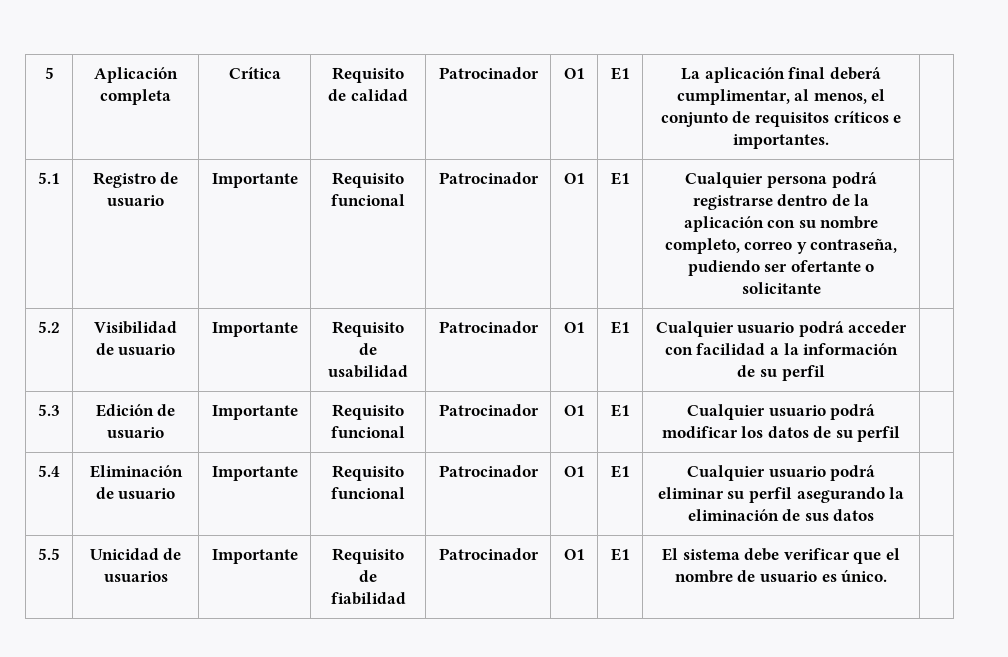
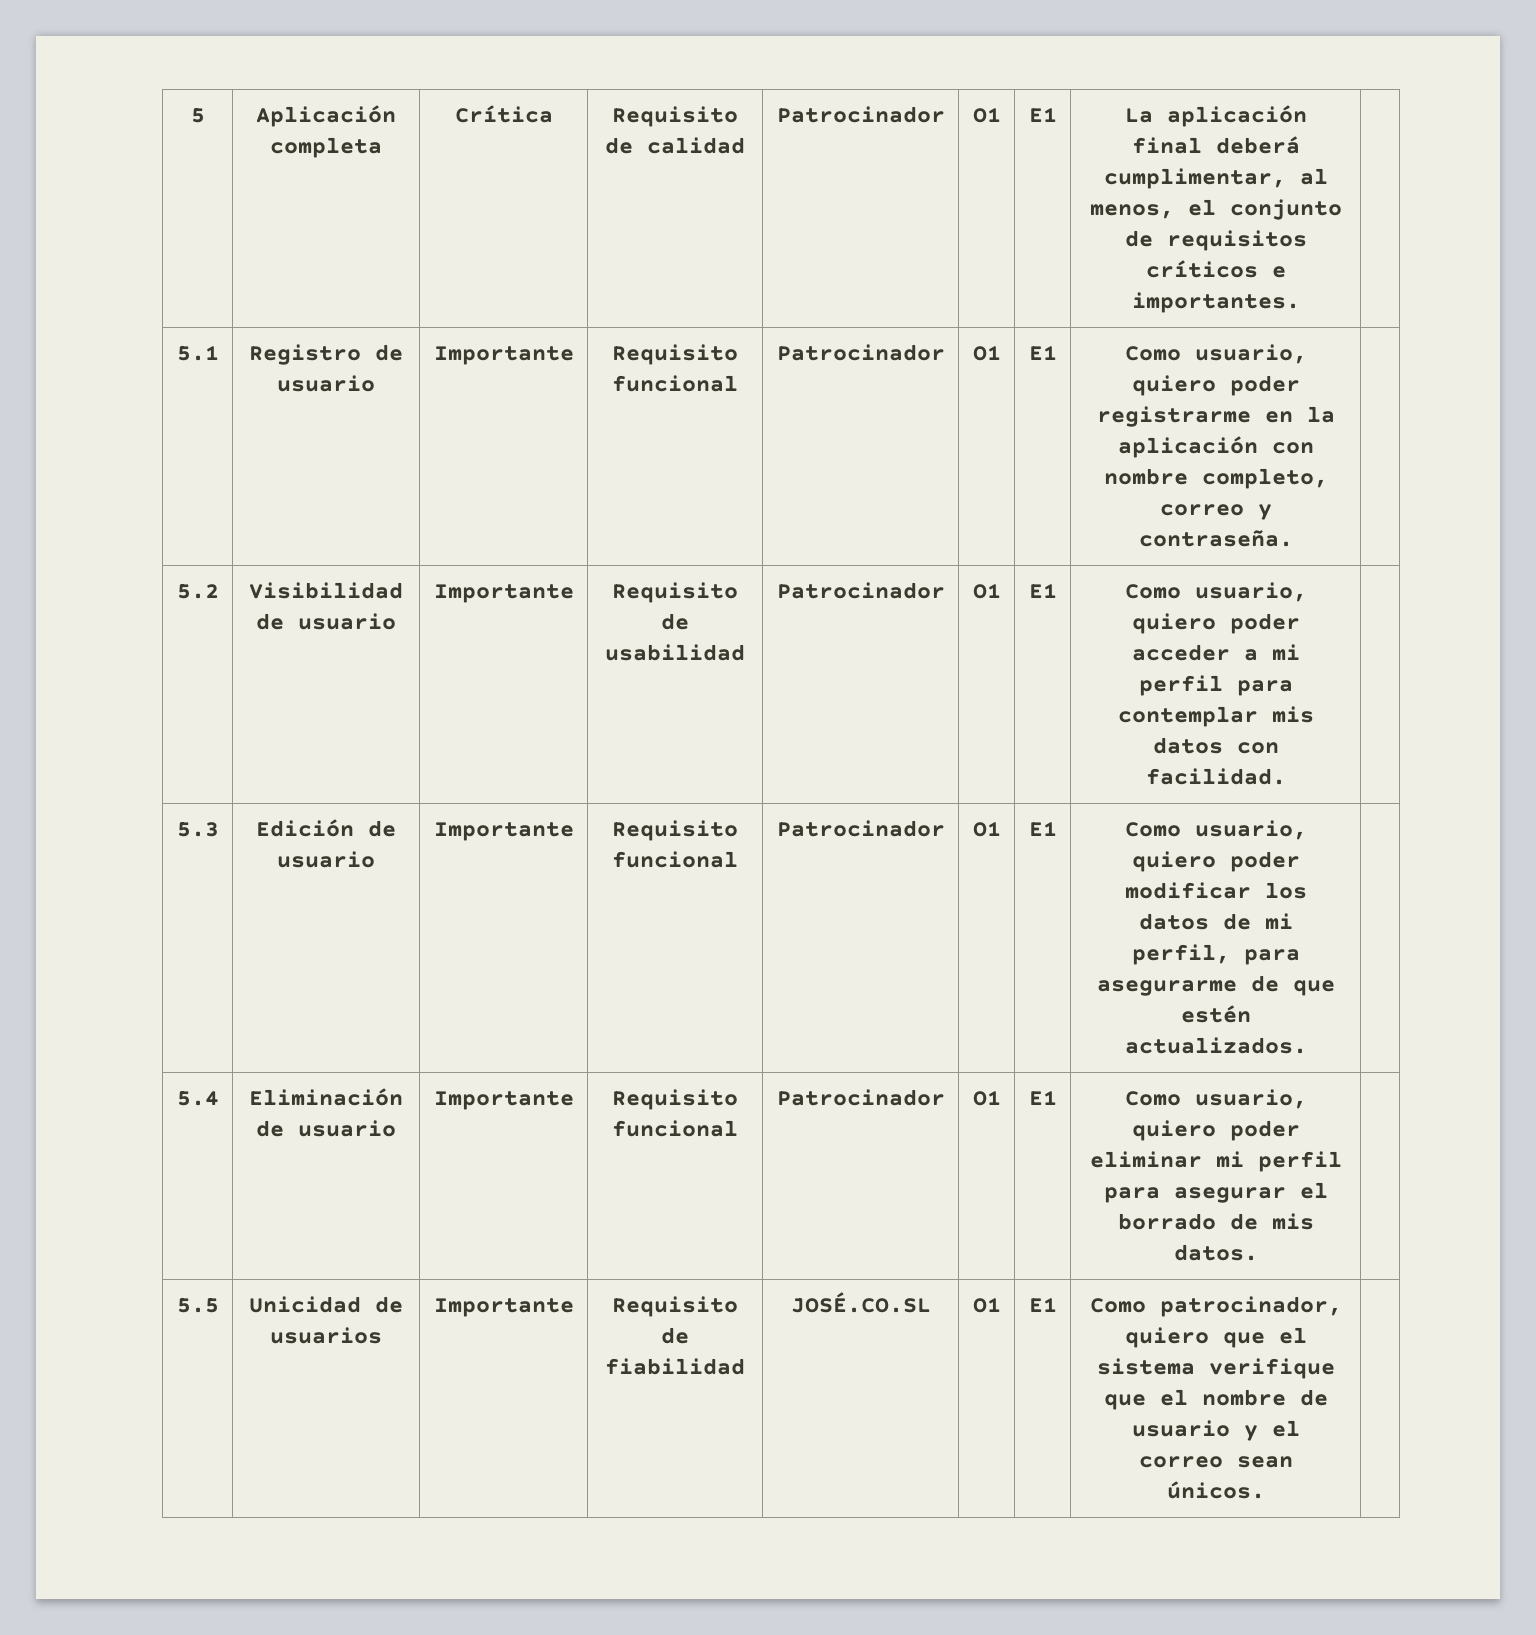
[685,172,877,188] [692,194,850,210] Cualquier persona podrá registrarse dentro de -> [1124,344,1307,364] [1131,375,1300,396] [1096,406,1293,427] Como usuario, quiero poder registrarme en
[798,220,816,228] su -> (1314, 448) none
[810,238,898,253] [687,260,875,276] [741,282,821,294] contraseña, pudiendo ser ofertante o solicitante -> [1138,530,1293,547] contraseña.
[655,321,908,337] [664,343,899,355] [737,365,825,381] Cualquier usuario podrá acceder con facilidad a la información de su perfil -> [1124,582,1307,602] [1131,613,1300,634] [1131,644,1300,661] [1138,675,1293,696] [1117,706,1314,727] [1152,737,1279,754] [1145,768,1286,785] Como usuario, quiero poder acceder a mi perfil para contemplar mis datos con facilidad.
[686,404,876,420] [661,426,901,442] Cualquier usuario podrá modificar los datos de su perfil -> [1124,820,1307,840] [1131,851,1300,872] [1124,882,1307,899] [1138,913,1293,930] [1131,944,1300,965] [1096,975,1335,996] [1180,1005,1251,1023] [1124,1037,1307,1054] Como usuario, quiero poder modificar los datos de mi perfil, para asegurarme de que estén actualizados.
[686,465,876,481] [657,487,905,503] [687,509,875,521] Cualquier usuario podrá eliminar su perfil asegurando la eliminación de sus datos -> [1124,1089,1307,1109] [1131,1120,1300,1141] [1089,1151,1342,1172] [1103,1182,1328,1203] [1117,1213,1314,1230] [1173,1244,1258,1261] Como usuario, quiero poder eliminar mi perfil para asegurar el borrado de mis datos.
[438,548,539,560] [563,549,585,560] [610,548,630,561] [662,548,850,561] Patrocinador | O1 | E1 | El sistema debe verificar -> [790,1292,931,1313] [972,1297,1001,1313] [1028,1297,1057,1312] [1089,1296,1342,1317] [1124,1327,1307,1348] [1096,1358,1335,1379] JOSÉ.CO.SL | O1 | E1 | Como patrocinador, quiero que el sistema verifique
[821,569,888,582] es único. -> [1243,1420,1300,1441] [1138,1456,1293,1468] [1166,1481,1265,1499] y el correo sean únicos.

